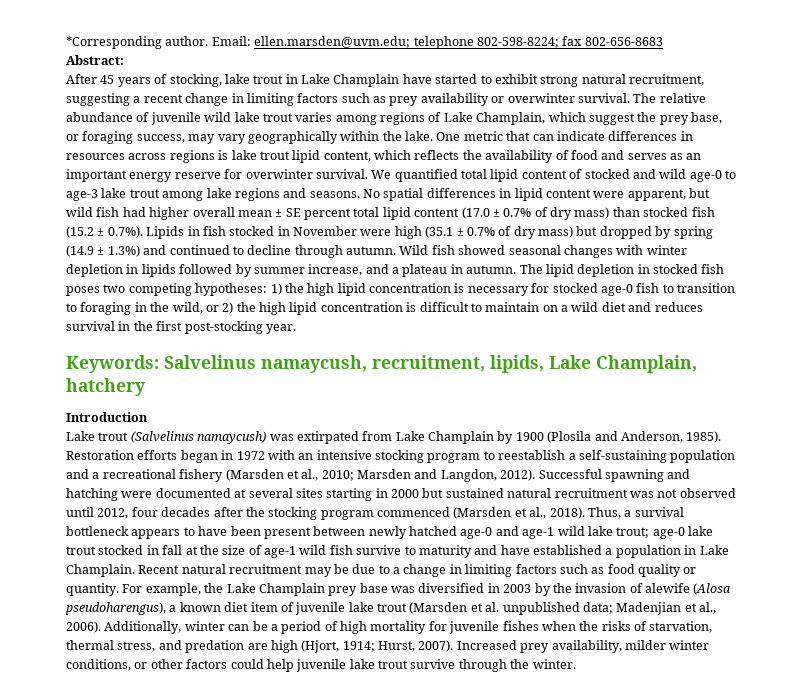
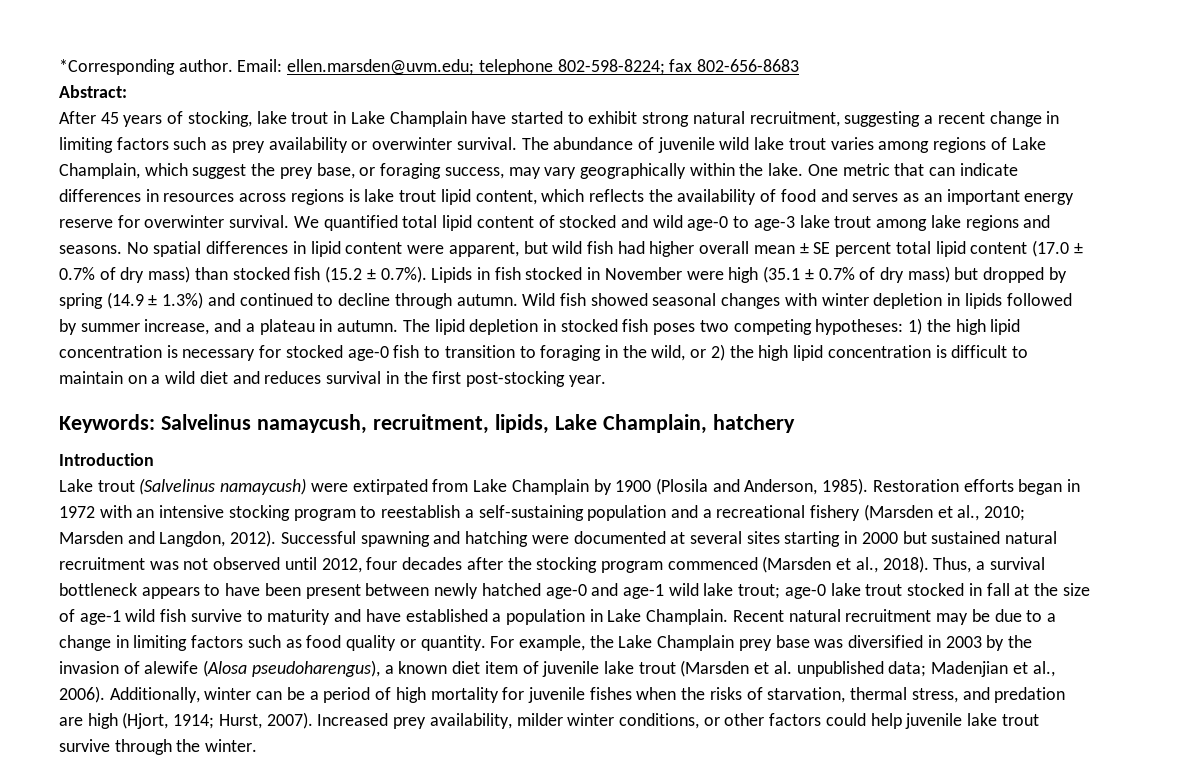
[659,93,706,103] relative -> (549, 143) none
[269,434,294,441] was -> [310,483,348,492] were

